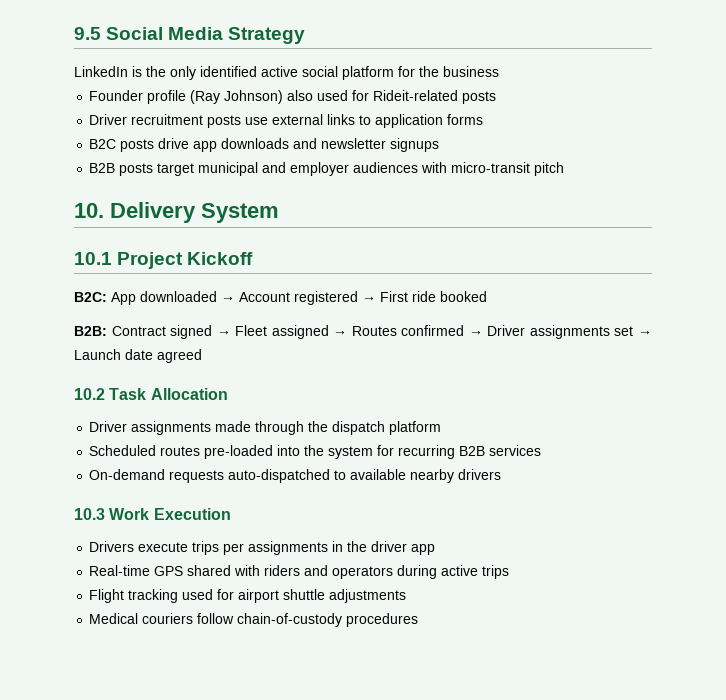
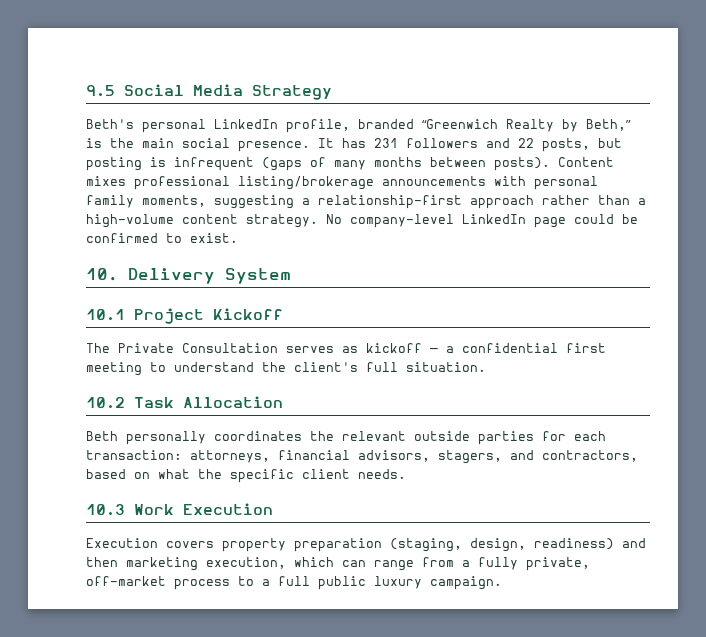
[74,66,499,80] [89,90,497,104] [89,114,484,128] [89,138,440,152] [89,162,565,176] LinkedIn is the only identified active social platform for the business // Founder profile (Ray Johnson) also used for Rideit-related posts // Driver recruitment posts use external links to application forms // B2C posts drive app downloads and newsletter signups // B2B posts target municipal and employer audiences with micro-transit pitch -> [86,119,631,133] [86,138,622,152] [86,157,614,171] [86,176,598,190] [86,195,646,209] [86,214,638,228] [86,233,238,243] Beth's personal LinkedIn profile, branded “Greenwich Realty by Beth,” is the main social presence. It has 231 followers and 22 posts, but posting is infrequent (gaps of many months between posts). Content mixes professional listing/brokerage announcements with personal family moments, suggesting a relationship-first approach rather than a high-volume content strategy. No company-level LinkedIn page could be confirmed to exist.
[74,291,487,305] [74,325,653,339] [74,349,202,363] [74,388,228,400] [89,421,442,435] [89,445,542,459] [89,469,502,483] [74,508,231,520] [89,541,436,555] [89,565,510,579] [89,589,407,603] [89,613,419,627] B2C: App downloaded → Account registered → First ride booked // B2B: Contract signed → Fleet assigned → Routes confirmed → Driver assignments set → Launch date agreed // 10.2 Task Allocation // Driver assignments made through the dispatch platform // Scheduled routes pre-loaded into the system for recurring B2B services // On-demand requests auto-dispatched to available nearby drivers // 10.3 Work Execution // Drivers execute trips per assignments in the driver app // Real-time GPS shared with riders and operators during active trips // Flight tracking used for airport shuttle adjustments // Medical couriers follow chain-of-custody procedures -> [86,343,606,353] [86,362,486,376] [86,396,283,409] [86,431,606,445] [86,450,638,464] [86,469,406,483] [86,503,273,516] [86,538,646,552] [86,557,590,571] [86,576,502,590] The Private Consultation serves as kickoff — a confidential first meeting to understand the client's full situation. // 10.2 Task Allocation // Beth personally coordinates the relevant outside parties for each transaction: attorneys, financial advisors, stagers, and contractors, based on what the specific client needs. // 10.3 Work Execution // Execution covers property preparation (staging, design, readiness) and then marketing execution, which can range from a fully private, off-market process to a full public luxury campaign.

